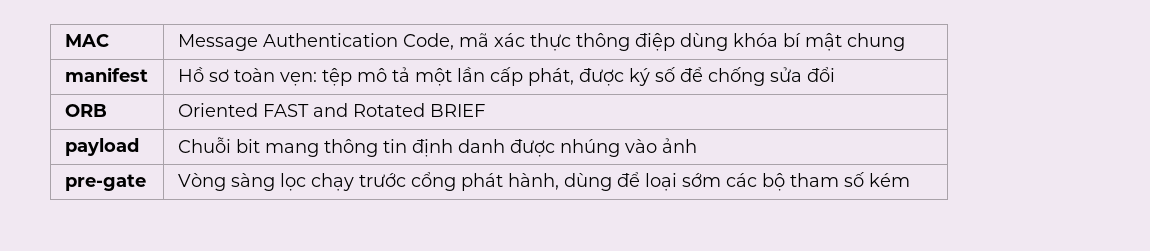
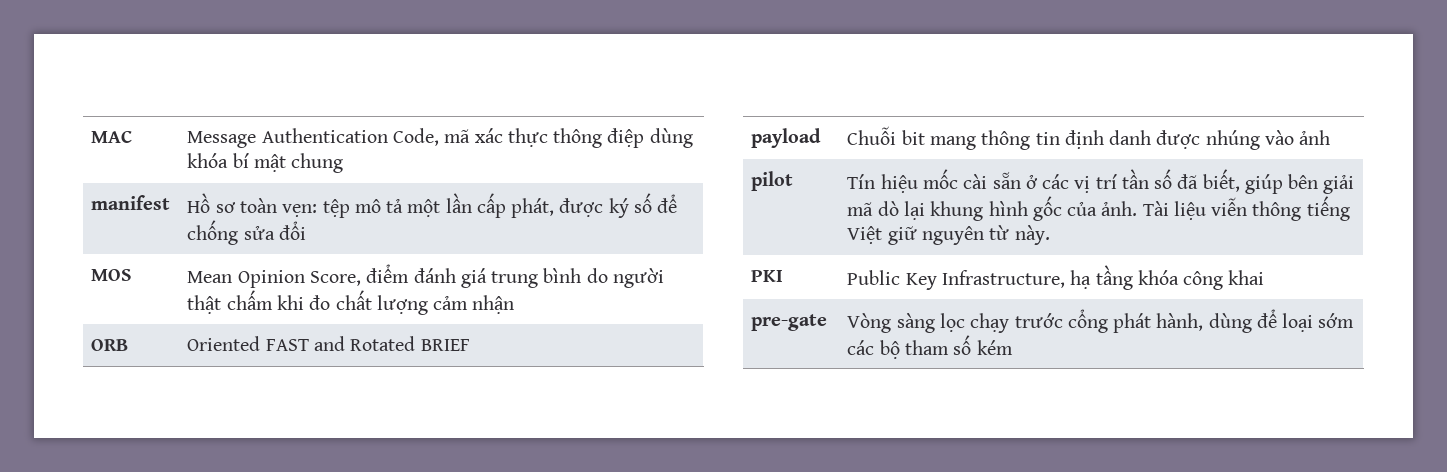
(835, 74) none -> [91,269,133,281] [187,264,664,288] [187,290,515,315] // MOS | Mean Opinion Score, điểm đánh giá trung bình do người thật chấm khi đo chất lượng cảm nhận
(697, 145) none -> [751,171,794,191] [847,169,1355,194] [847,196,1350,221] [847,225,1050,245] [751,270,784,282] [847,265,1265,290] // pilot | Tín hiệu mốc cài sẵn ở các vị trí tần số đã biết, giúp bên giải mã dò lại khung hình gốc của ảnh. Tài liệu viễn thông tiếng Việt giữ nguyên từ này. // PKI | Public Key Infrastructure, hạ tầng khóa công khai

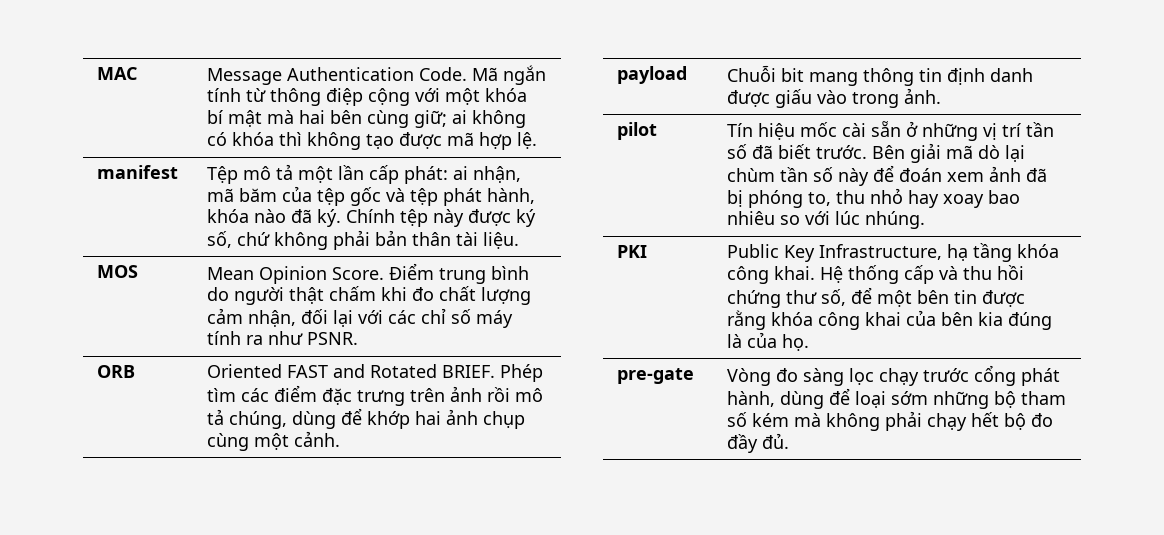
[392,128,693,148] [187,153,344,173] [91,195,171,210] [187,193,350,218] Code, mã xác thực thông điệp dùng khóa bí mật chung // manifest | Hồ sơ toàn vẹn: tệp -> [419,65,547,85] [207,88,528,106] [207,110,527,128] [207,132,538,150] [97,165,179,179] [207,166,239,184] Code. Mã ngắn tính từ thông điệp cộng với một khóa bí mật mà hai bên cùng giữ; ai không có khóa thì không tạo được mã hợp lệ. // manifest | Tệp
[511,193,678,218] [187,220,306,245] phát, được ký số để chống sửa đổi -> [404,166,522,184] [207,186,536,206] [207,209,537,227] [207,230,520,250] phát: ai nhận, mã băm của tệp gốc và tệp phát hành, khóa nào đã ký. Chính tệp này được ký số, chứ không phải bản thân tài liệu.
[309,264,487,288] Score, điểm đánh giá -> [332,263,435,280] Score. Điểm
[472,295,515,314] nhận -> [248,308,514,328] [207,331,359,345] nhận, đối lại với các chỉ số máy tính ra như PSNR.
[420,339,470,351] BRIEF -> [442,364,544,382] [207,385,544,406] [207,408,526,429] [207,431,341,451] BRIEF. Phép tìm các điểm đặc trưng trên ảnh rồi mô tả chúng, dùng để khớp hai ảnh chụp cùng một cảnh.
[1205,130,1331,150] nhúng vào ảnh -> [775,88,942,108] giấu vào trong ảnh.
[1042,174,1070,189] các -> [922,123,979,141] những
[1202,169,1319,194] biết, giúp bên -> [778,144,906,159] biết trước. Bên
[930,196,1350,221] [847,225,1050,245] khung hình gốc của ảnh. Tài liệu viễn thông tiếng Việt giữ nguyên từ này. -> [727,165,1048,186] [727,188,1021,208] [727,211,926,229] chùm tần số này để đoán xem ảnh đã bị phóng to, thu nhỏ hay xoay bao nhiêu so với lúc nhúng.
[1228,270,1265,285] khai -> [774,265,1025,284] [727,287,1026,308] [727,310,1053,330] [727,332,810,351] khai. Hệ thống cấp và thu hồi chứng thư số, để một bên tin được rằng khóa công khai của bên kia đúng là của họ.
(892, 323) none -> [776,368,799,382] đo
[847,340,875,355] các -> [933,391,990,409] những
(1013, 347) none -> [794,411,1054,431] [727,433,790,453] mà không phải chạy hết bộ đo đầy đủ.

